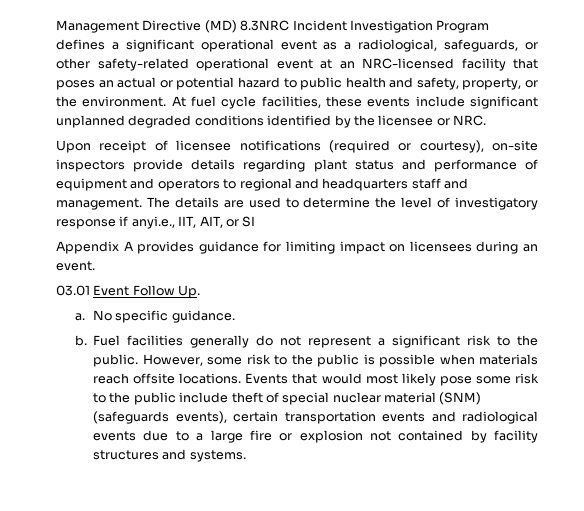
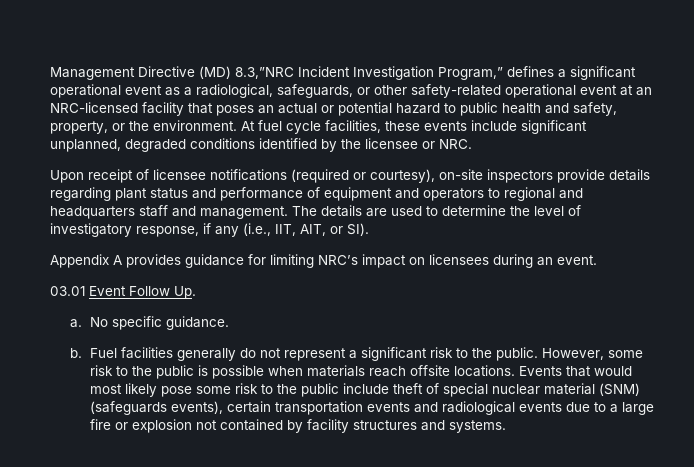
[240,20,290,31] 8.3NRC -> [235,67,294,79] 8.3,”NRC
[436,20,490,33] Program -> [438,67,503,80] Program,”
[56,115,125,128] unplanned -> [50,139,121,152] unplanned,
[56,216,175,229] response if anyi.e., -> [136,223,271,237] response, if any (i.e.,
[242,216,256,227] SI -> [347,223,369,236] SI).
(335, 247) none -> [318,255,358,265] NRC’s

